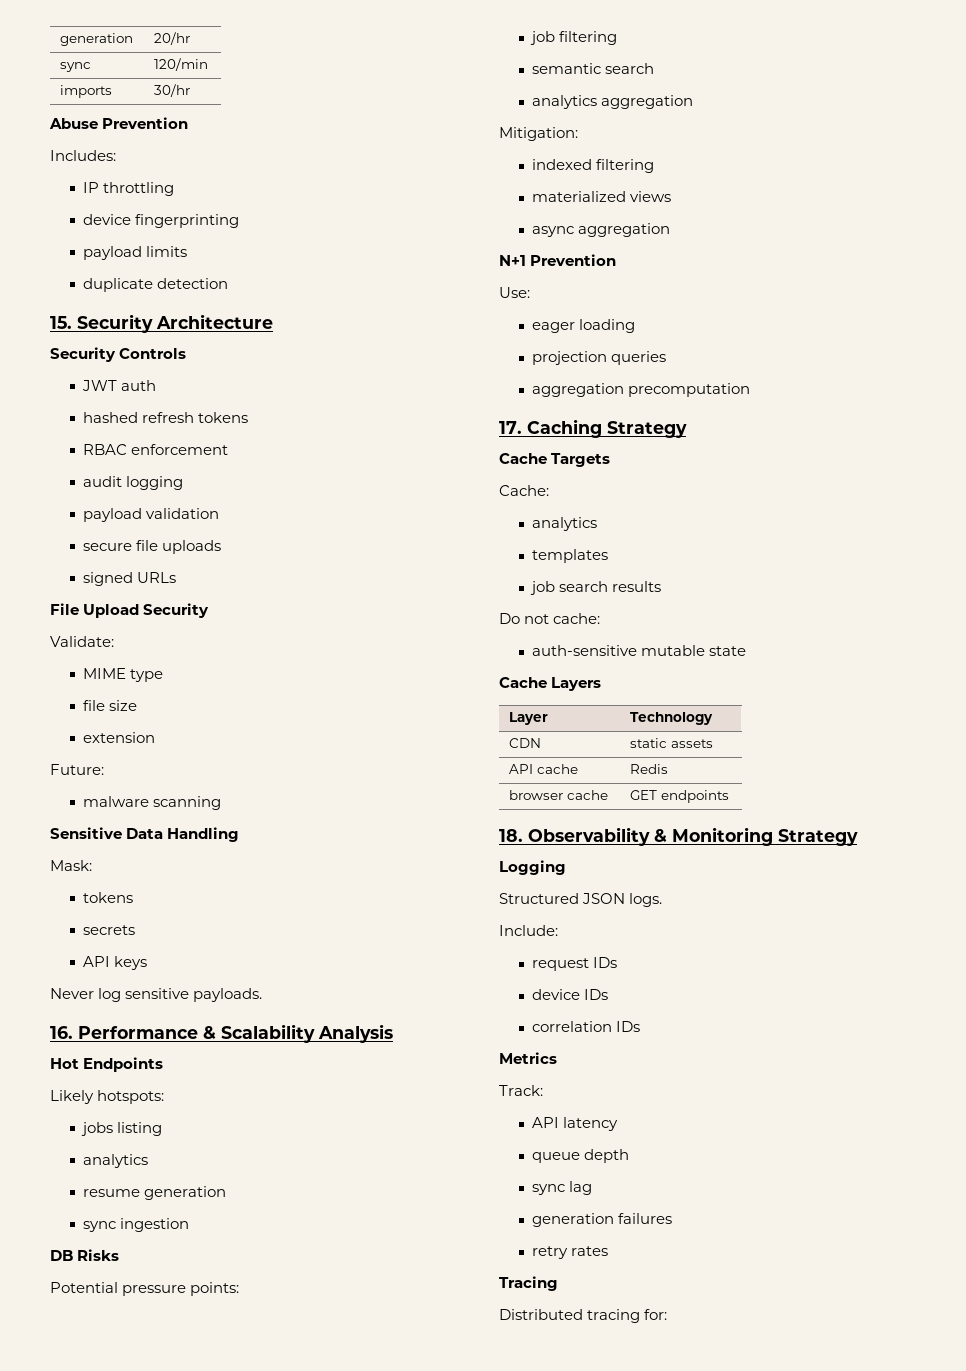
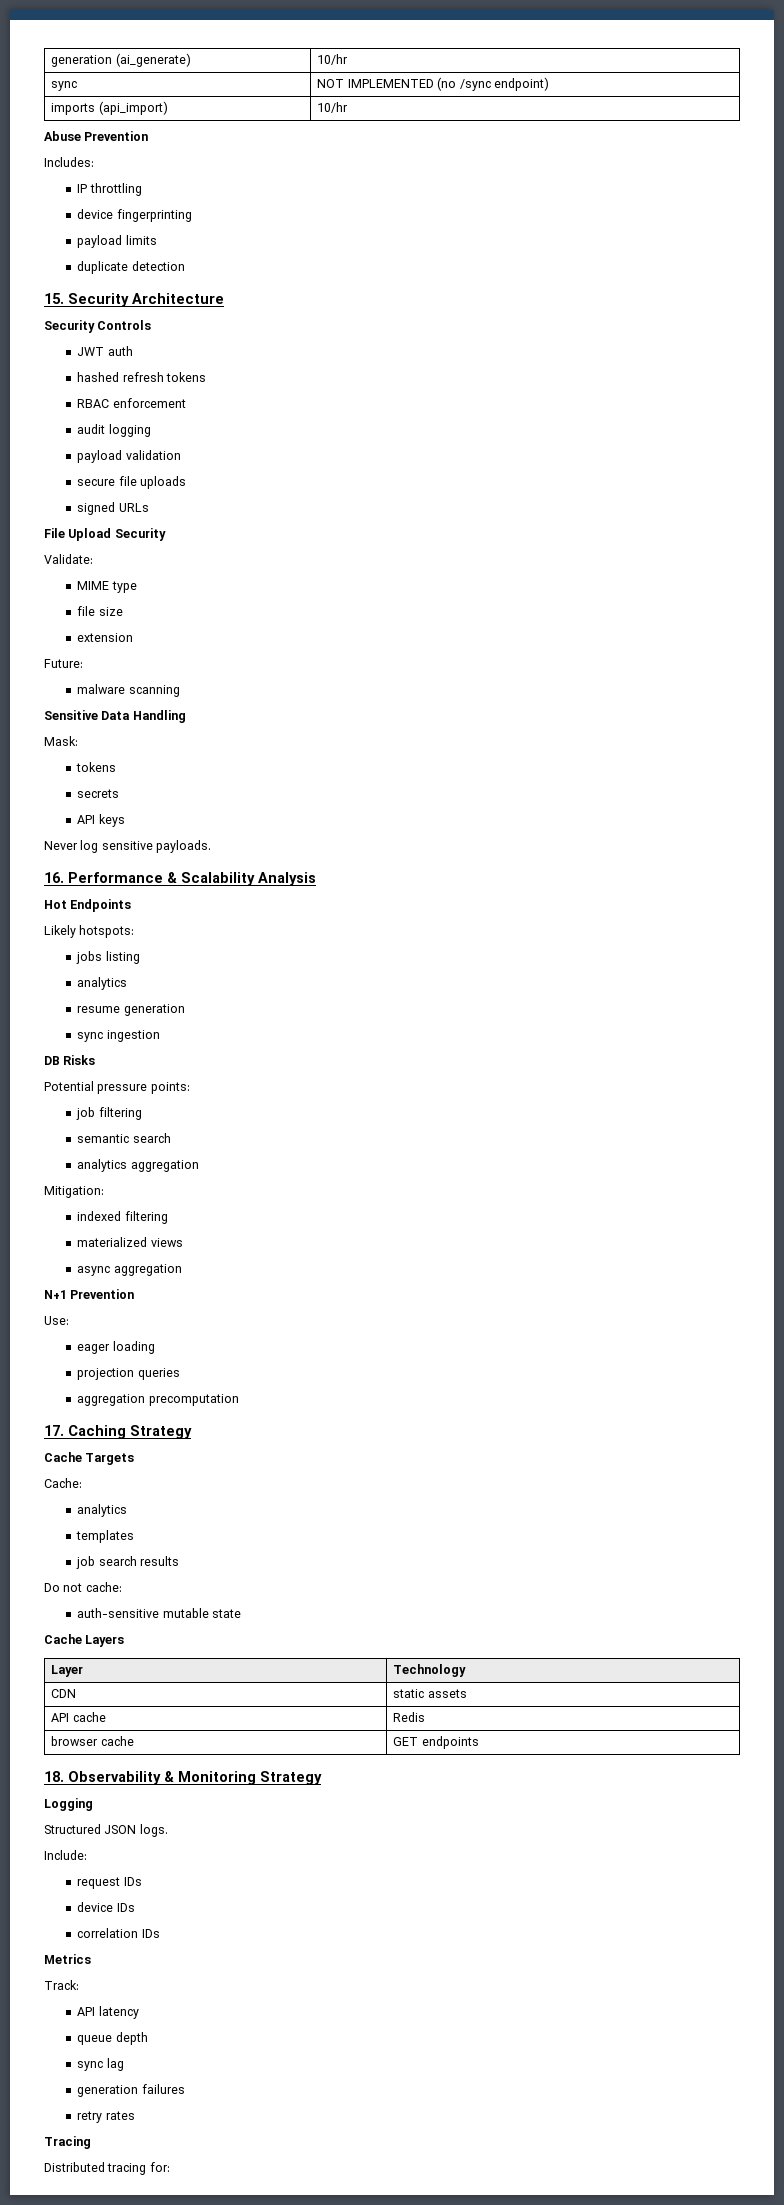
[60,33,134,46] [154,32,191,45] generation | 20/hr -> [51,53,191,67] [317,54,349,65] generation (ai_generate) | 10/hr
[154,58,209,71] 120/min -> [317,77,549,91] NOT IMPLEMENTED (no /sync endpoint)
[154,84,191,97] | 30/hr -> [98,101,168,115] [317,102,349,113] (api_import) | 10/hr

